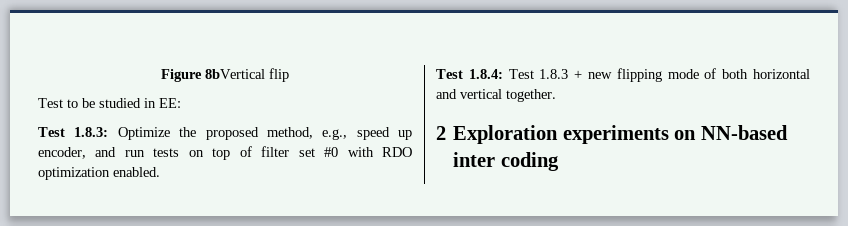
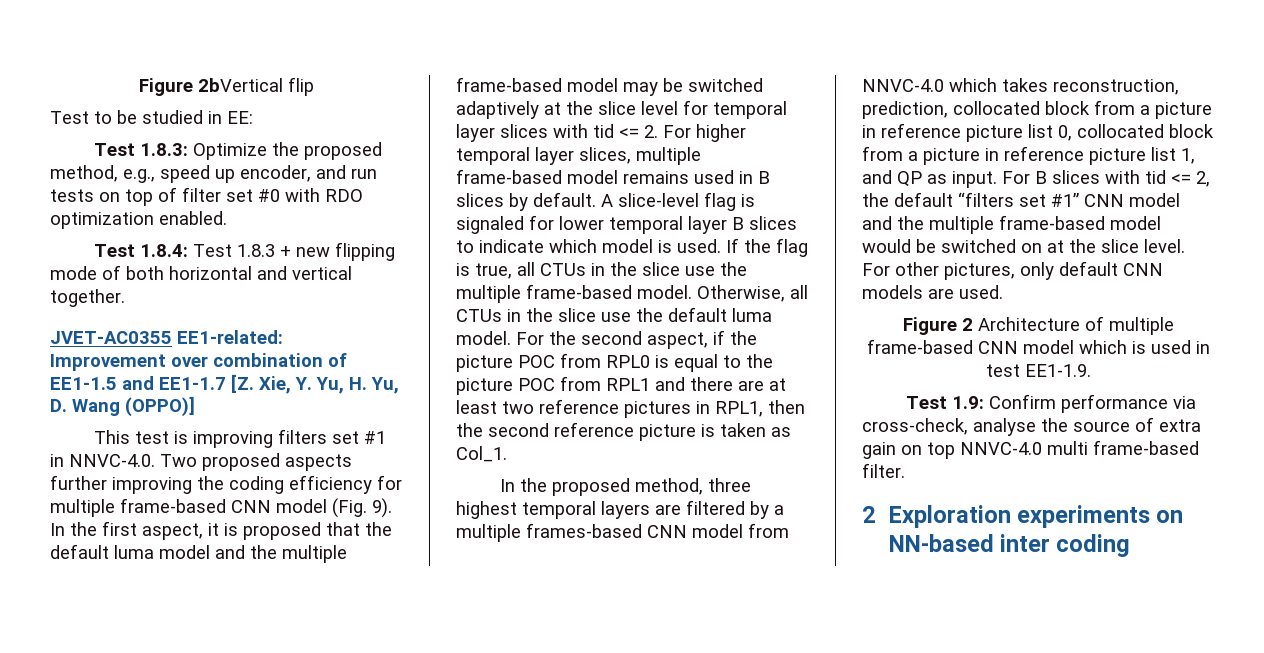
[161,69,265,82] Figure 8bVertical -> [138,78,283,96] Figure 2bVertical
(556, 95) none -> [50,330,283,344] [50,353,347,371] [50,374,399,394] [50,396,195,417] [93,429,386,448] [50,453,352,471] [50,475,402,494] [50,498,392,518] [50,521,392,540] [50,544,347,563] [456,77,763,96] [456,100,787,119] [456,124,746,142] [456,147,701,165] [456,169,770,184] [456,192,755,211] [456,215,797,234] [456,238,808,257] [456,262,747,279] [456,284,808,303] [456,307,772,322] [456,330,757,349] [456,353,773,372] [456,376,786,395] [456,399,805,418] [456,422,791,441] [456,446,507,462] [499,478,751,496] [456,500,784,519] [456,523,789,542] [862,78,1179,95] [862,100,1212,119] [862,123,1214,142] [862,146,1195,165] [862,170,1210,188] [862,192,1180,207] [862,215,1161,234] [862,239,1185,253] [862,261,1163,280] [862,285,1003,299] [902,316,1174,335] [866,339,1210,354] [985,364,1091,377] [905,394,1196,413] [862,417,1201,436] [862,440,1199,459] [862,463,905,478] // JVET-AC0355 EE1-related: Improvement over combination of EE1-1.5 and EE1-1.7 [Z. Xie, Y. Yu, H. Yu, D. Wang (OPPO)] // This test is improving filters set #1 in NNVC-4.0. Two proposed aspects further improving the coding efficiency for multiple frame-based CNN model (Fig. 9). In the first aspect, it is proposed that the default luma model and the multiple frame-based model may be switched adaptively at the slice level for temporal layer slices with tid <= 2. For higher temporal layer slices, multiple frame-based model remains used in B slices by default. A slice-level flag is signaled for lower temporal layer B slices to indicate which model is used. If the flag is true, all CTUs in the slice use the multiple frame-based model. Otherwise, all CTUs in the slice use the default luma model. For the second aspect, if the picture POC from RPL0 is equal to the picture POC from RPL1 and there are at least two reference pictures in RPL1, then the second reference picture is taken as Col_1. // In the proposed method, three highest temporal layers are filtered by a multiple frames-based CNN model from NNVC-4.0 which takes reconstruction, prediction, collocated block from a picture in reference picture list 0, collocated block from a picture in reference picture list 1, and QP as input. For B slices with tid <= 2, the default “filters set #1” CNN model and the multiple frame-based model would be switched on at the slice level. For other pictures, only default CNN models are used. // Figure 2 Architecture of multiple frame-based CNN model which is used in test EE1-1.9. // Test 1.9: Confirm performance via cross-check, analyse the source of extra gain on top NNVC-4.0 multi frame-based filter.

